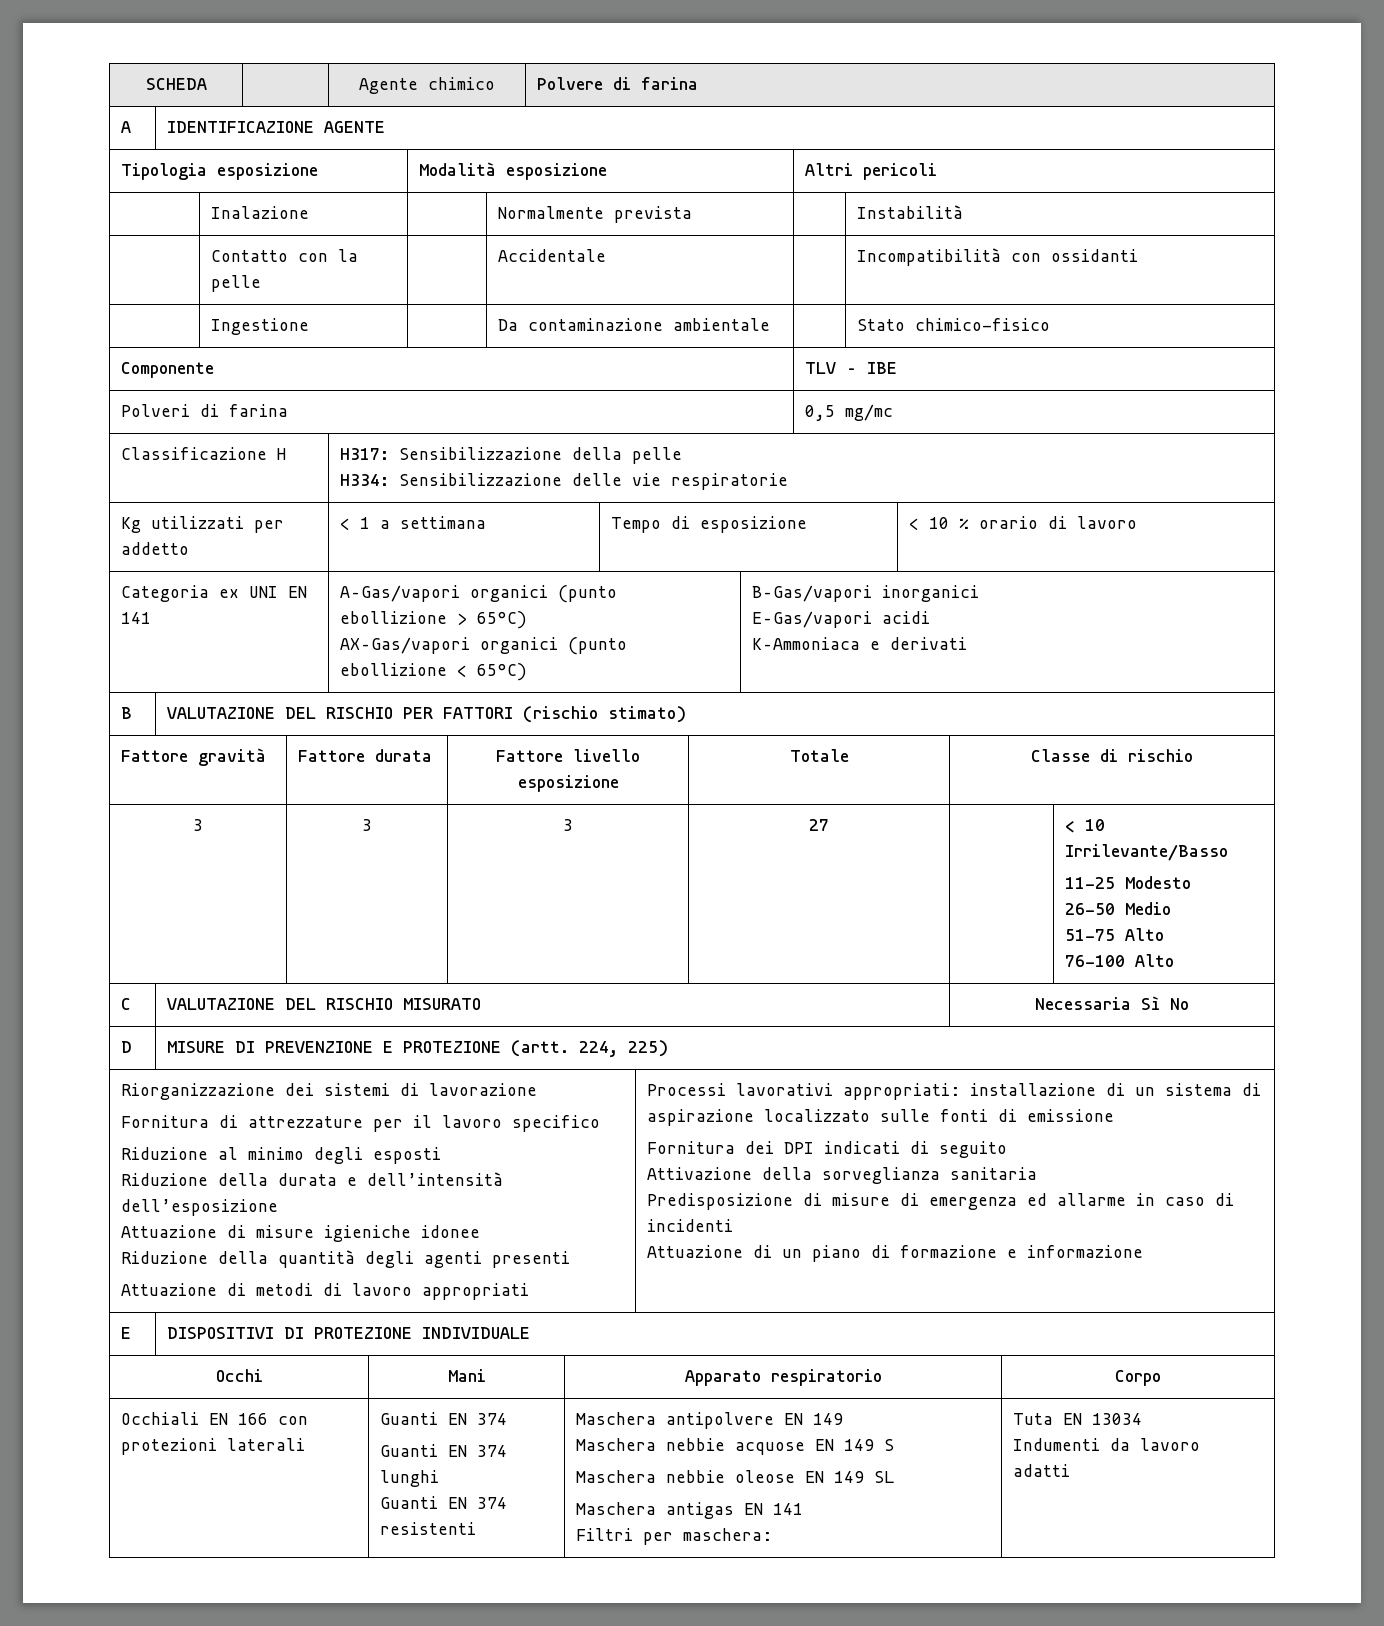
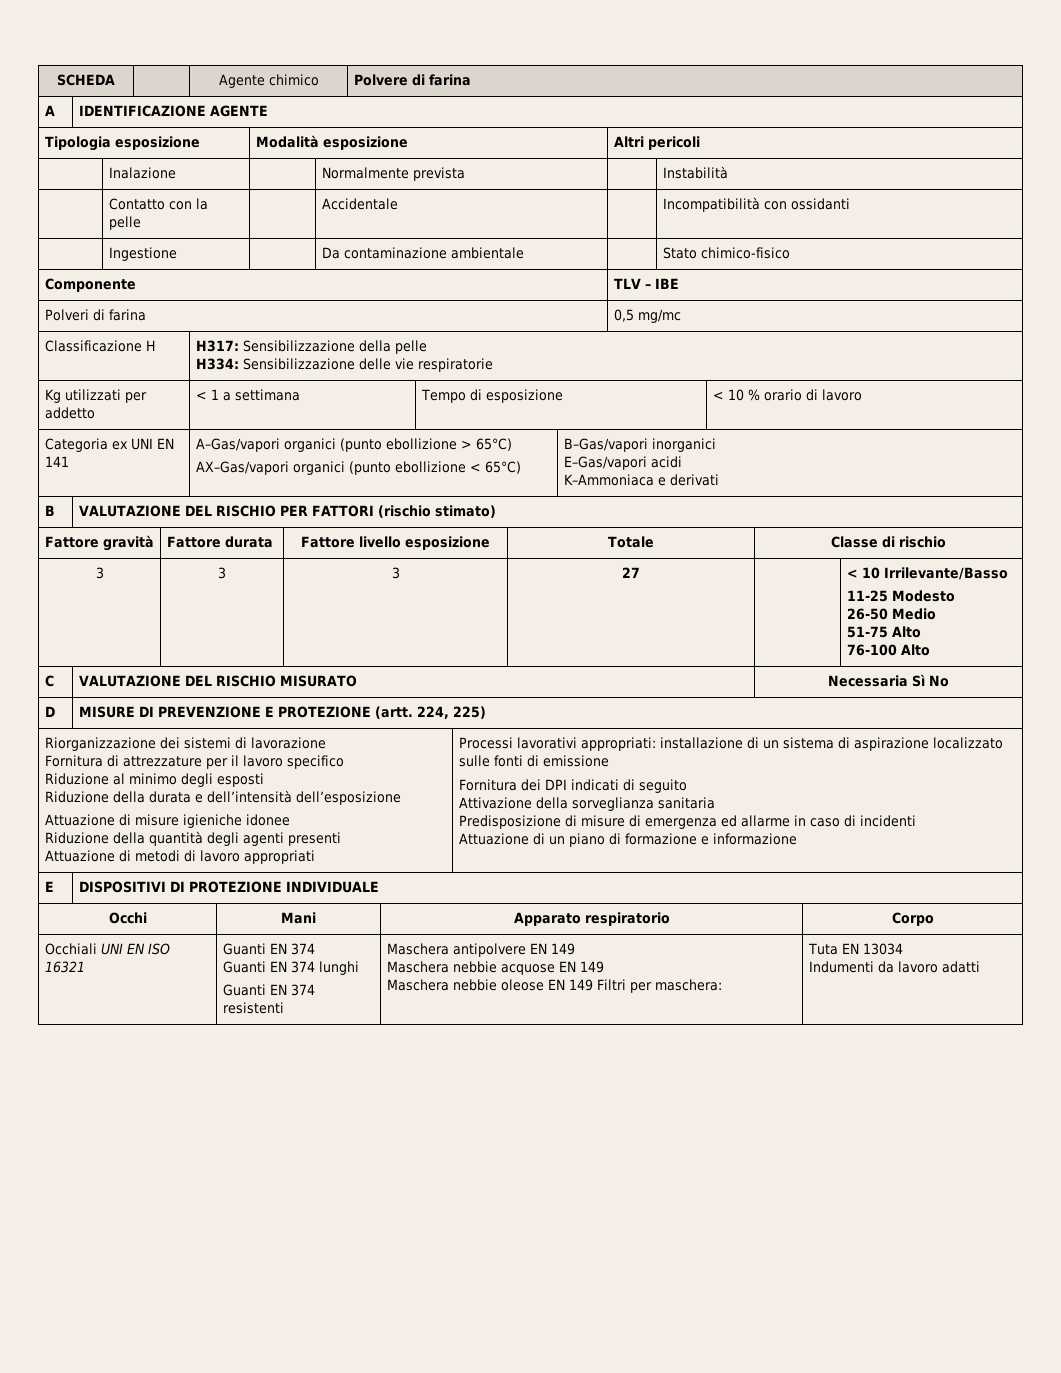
[209,1413,309,1425] [121,1438,306,1455] EN 166 con protezioni laterali -> [100,943,170,955] [44,961,85,973] UNI EN ISO 16321
[884,1439,895,1451] S -> (604, 967) none
[874,1471,895,1483] [576,1502,804,1519] SL // Maschera antigas EN 141 // -> (593, 985) none

